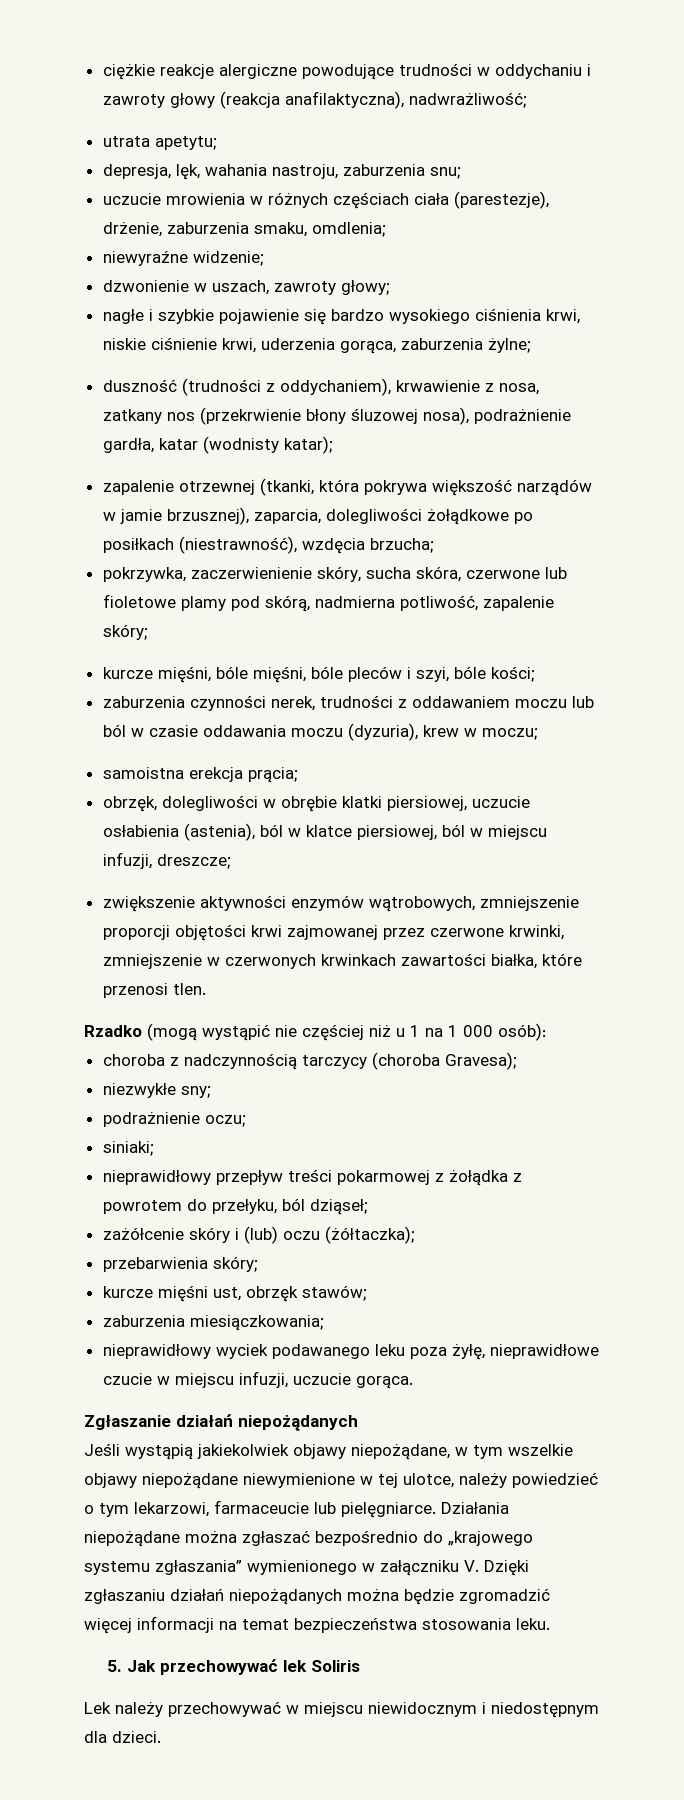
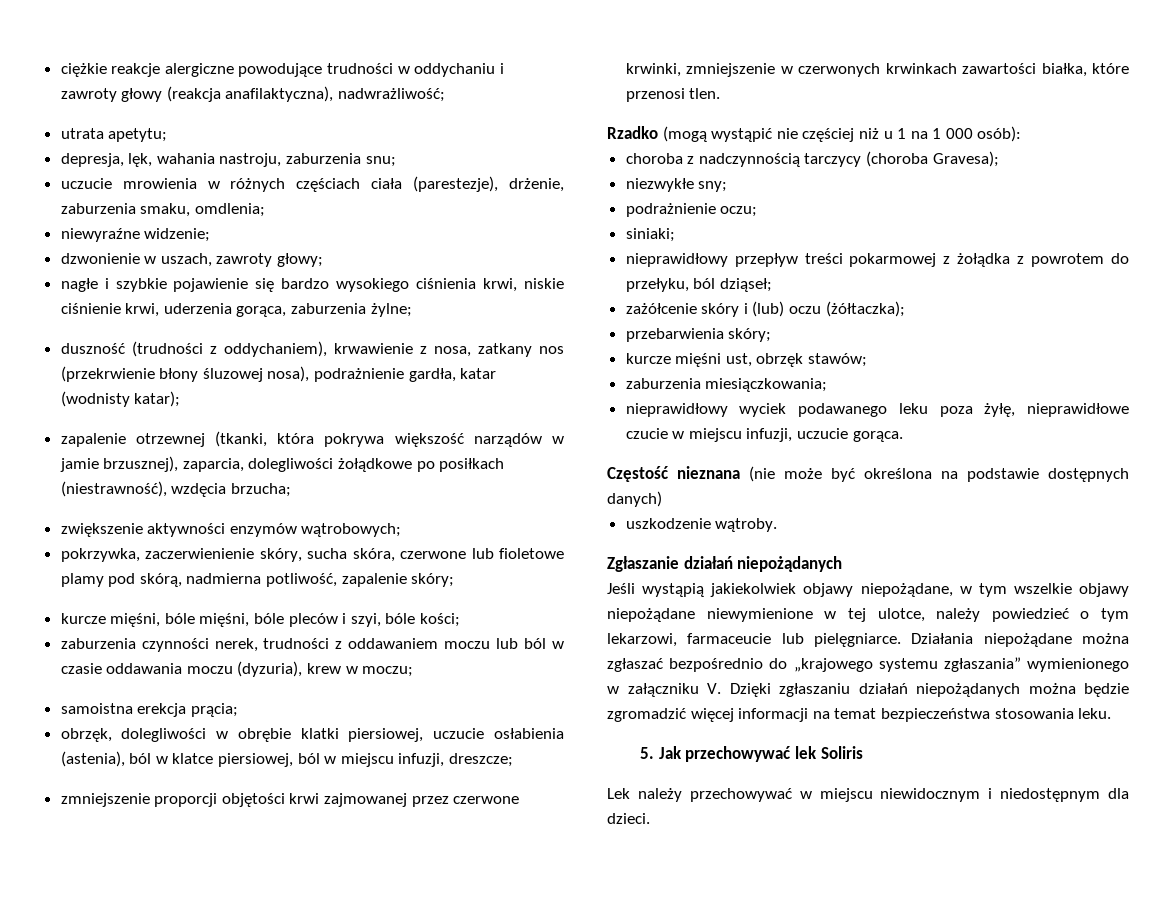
(434, 545) none -> [60,523,402,537] // zwiększenie aktywności enzymów wątrobowych;
[102,895,475,912] zwiększenie aktywności enzymów wątrobowych, -> (514, 760) none
(413, 1382) none -> [607,466,1129,482] [607,491,662,507] [625,518,778,532] // Częstość nieznana (nie może być określona na podstawie dostępnych danych) // uszkodzenie wątroby.

